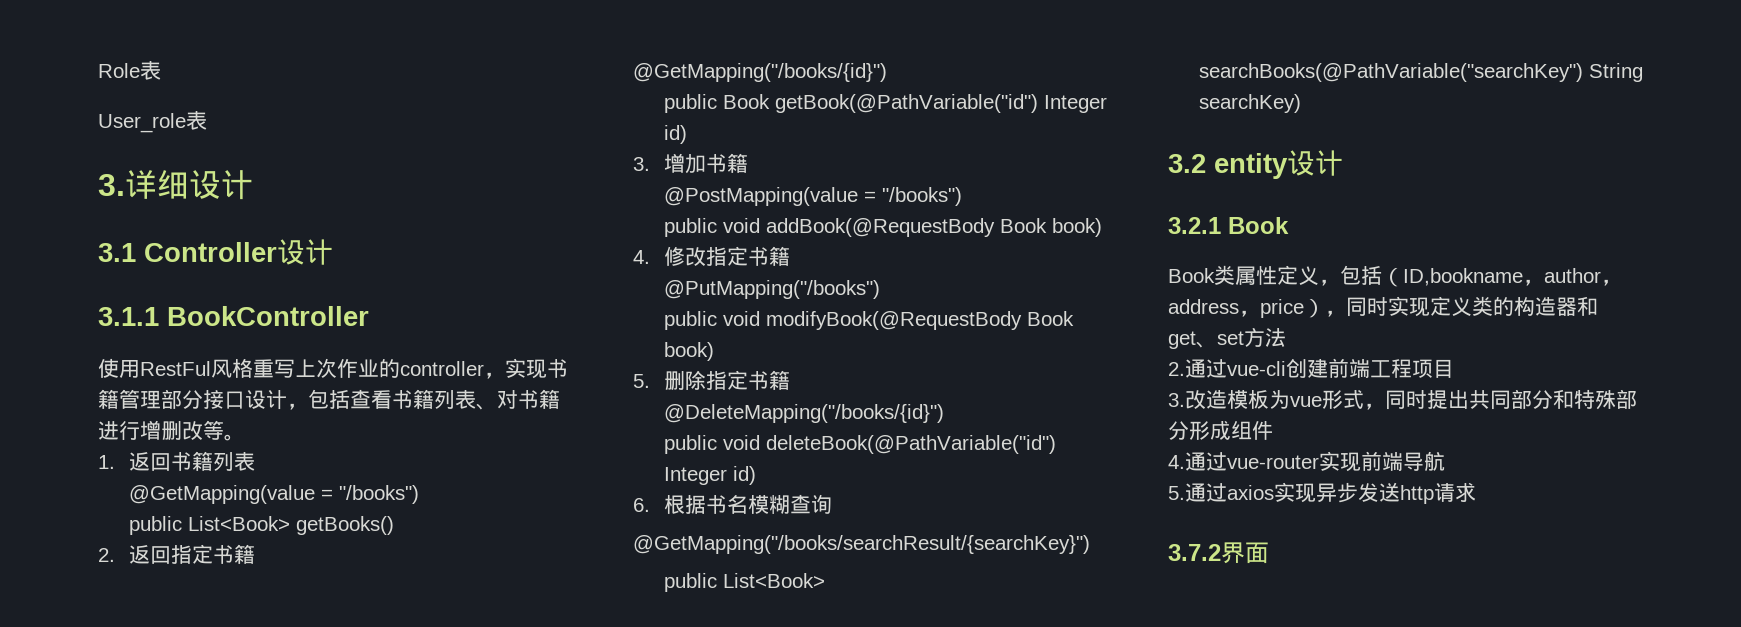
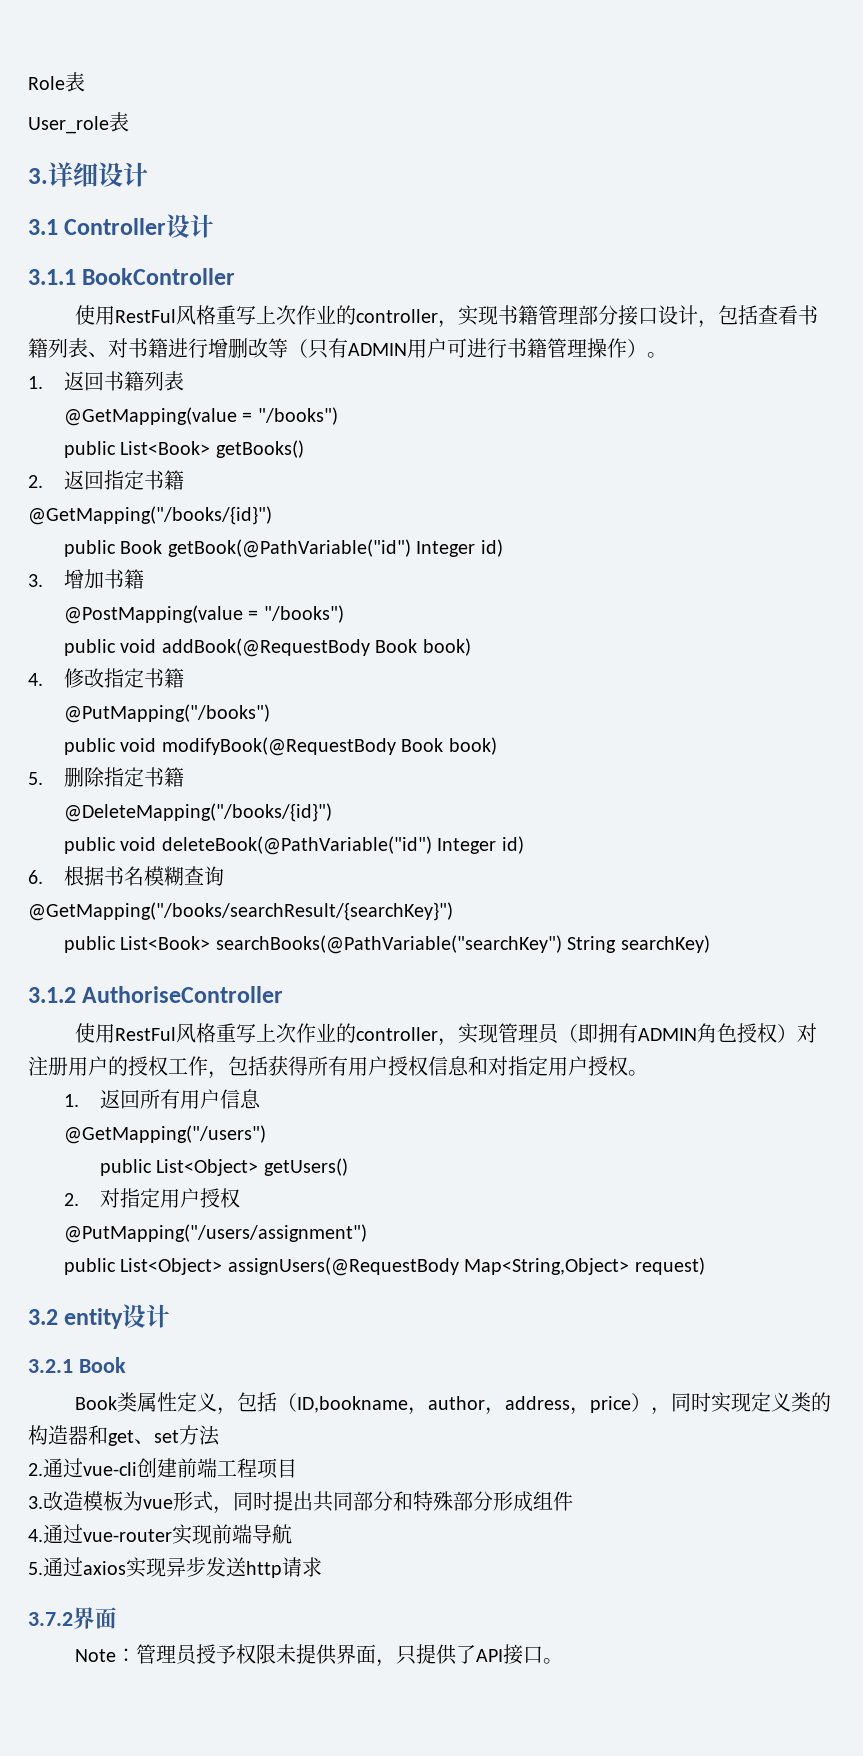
(224, 430) none -> [288,338,647,359] （只有ADMIN用户可进行书籍管理操作）
(1301, 103) none -> [28,986,284,1003] [75,1023,818,1046] [28,1056,648,1079] [64,1089,262,1109] [64,1125,267,1144] [100,1158,348,1176] [64,1188,241,1208] [64,1224,368,1243] [64,1257,705,1276] // 3.1.2 AuthoriseController // 使用RestFul风格重写上次作业的controller，实现管理员（即拥有ADMIN角色授权）对注册用户的授权工作，包括获得所有用户授权信息和对指定用户授权。 // 1.返回所有用户信息 // @GetMapping("/users") // public List<Object> getUsers() // 2.对指定用户授权 // @PutMapping("/users/assignment") // public List<Object> assignUsers(@RequestBody Map<String,Object> request)
(1269, 553) none -> [75,1644,564,1667] // Note：管理员授予权限未提供界面，只提供了API接口。

